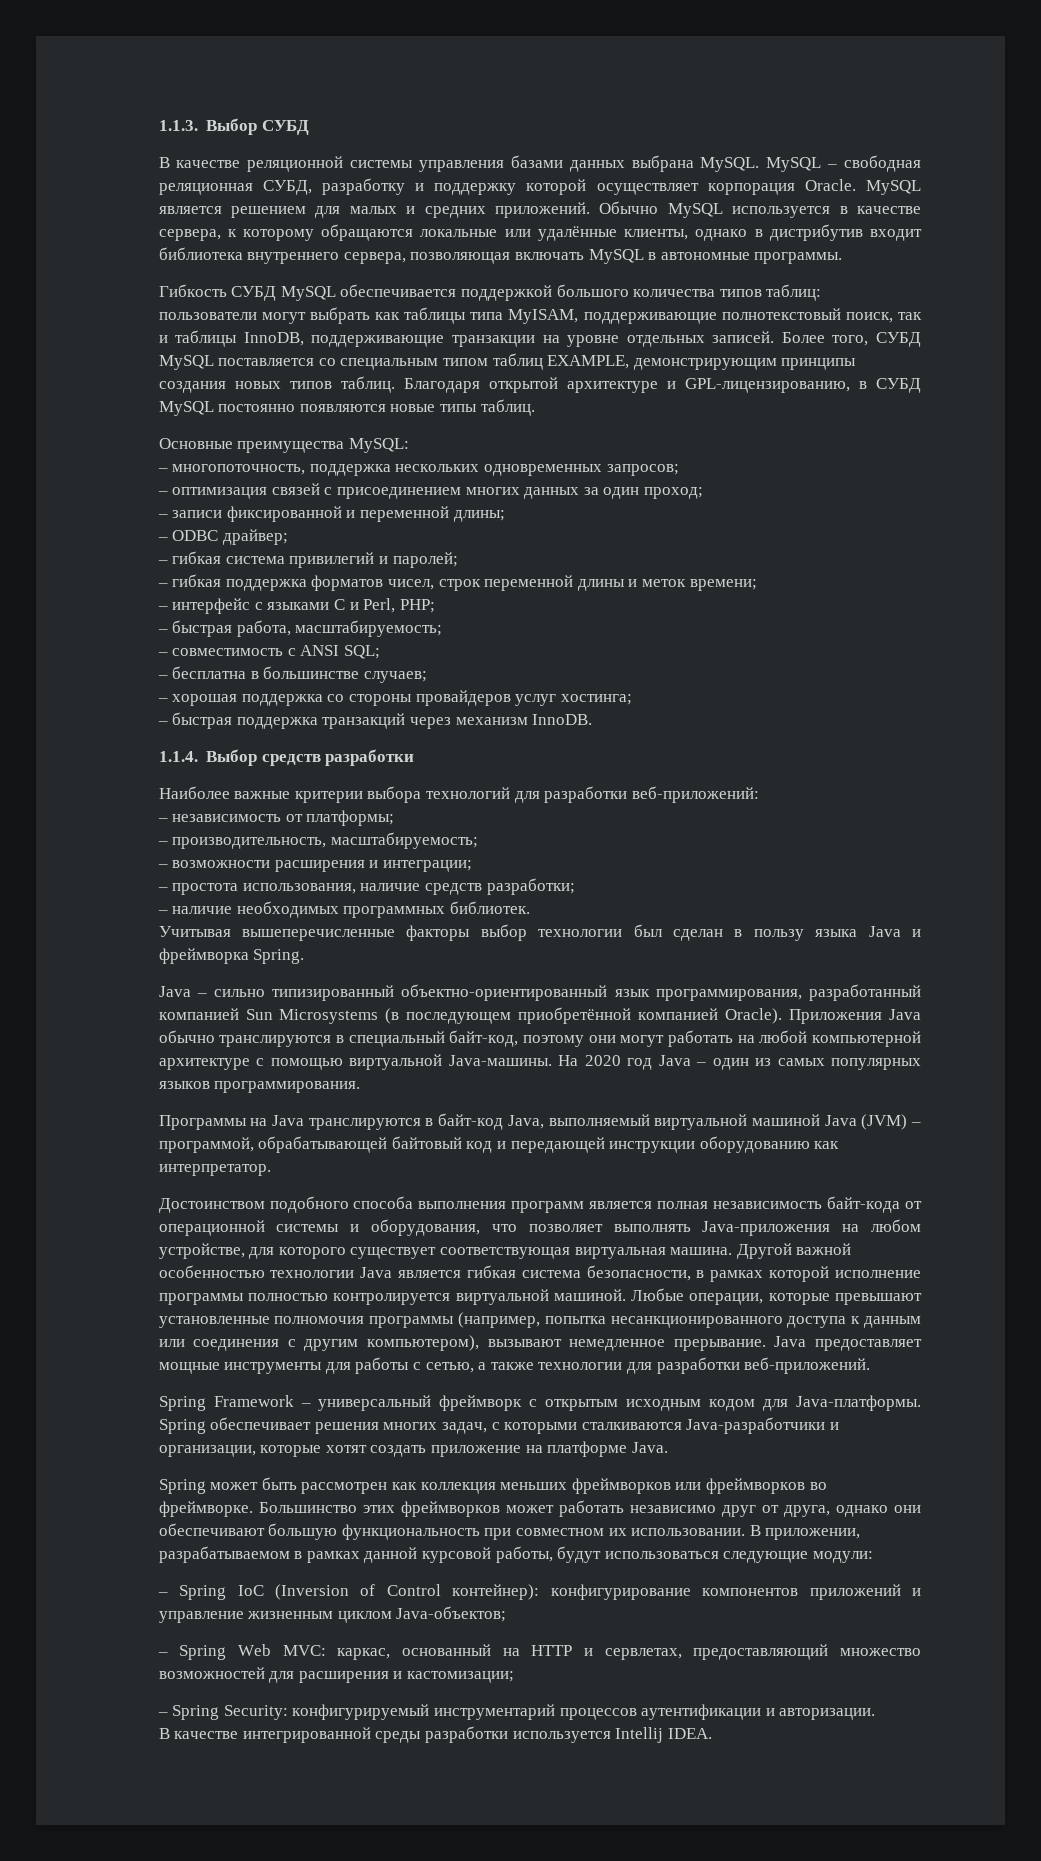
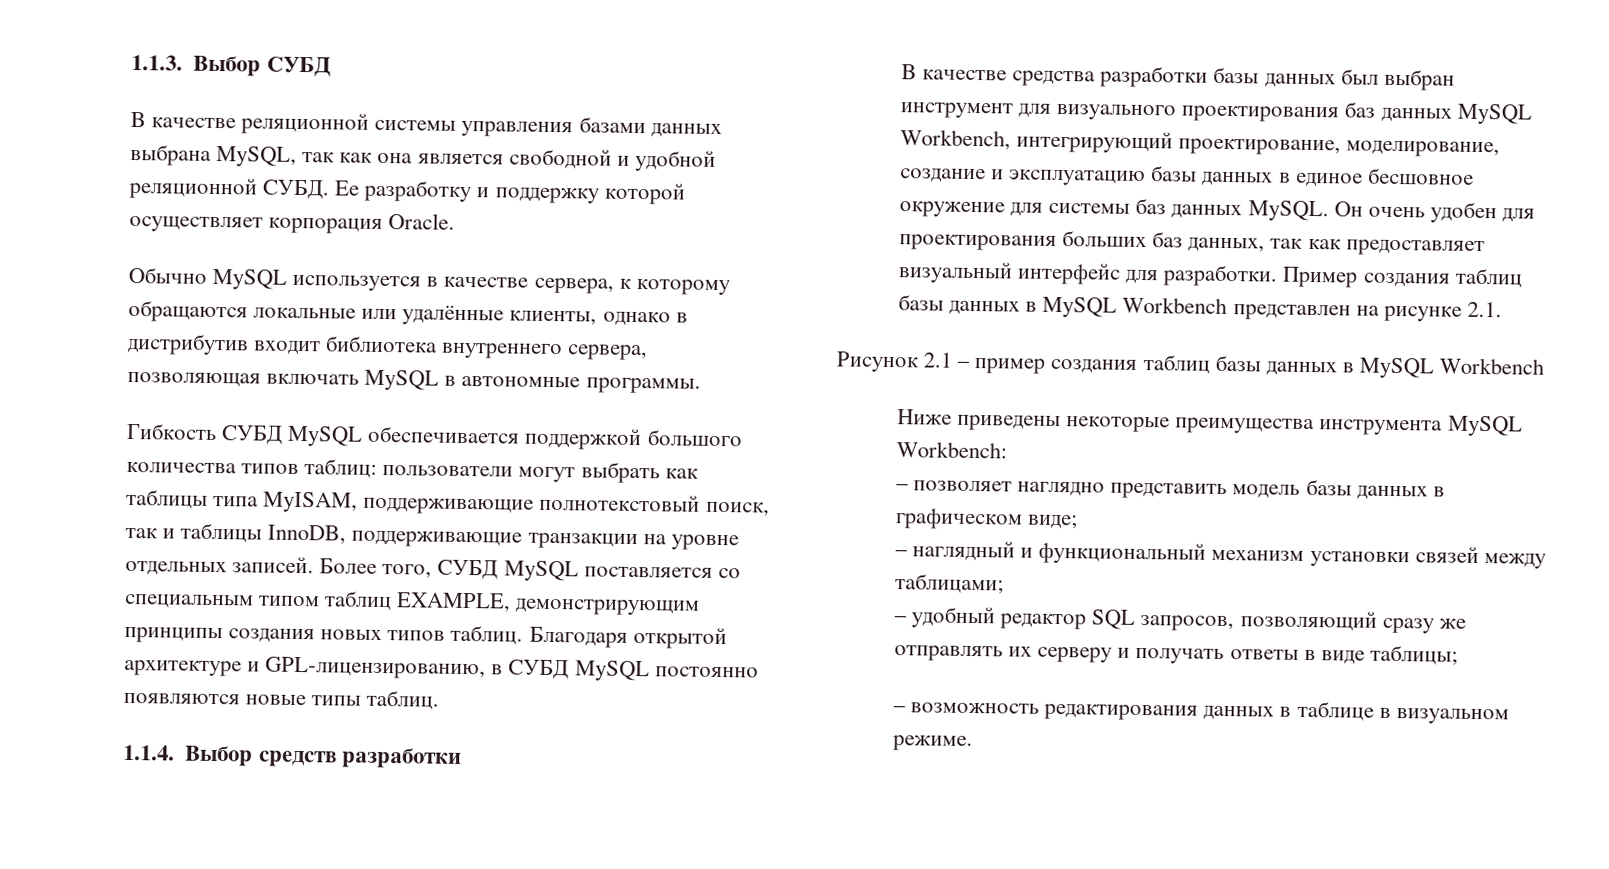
[700,155,921,172] [158,180,312,195] MySQL. MySQL – свободная реляционная СУБД, -> [216,145,716,172] [128,176,360,200] MySQL, так как она является свободной и удобной реляционной СУБД. Ее
[866,180,921,195] [158,202,591,218] MySQL является решением для малых и средних приложений. -> (456, 221) //
[158,438,409,453] [157,464,679,476] [157,483,703,499] [157,506,505,522] [157,529,288,545] [157,551,458,568] [157,574,757,591] [157,598,435,614] [157,620,443,637] [157,645,380,659] [157,666,427,683] [157,690,632,706] [157,712,593,729] [158,749,415,766] [158,786,759,803] [157,810,395,826] [157,832,478,849] [157,860,472,872] [157,878,575,895] [157,901,530,918] [158,924,922,941] [158,948,305,964] [158,984,921,1001] [158,1007,921,1024] [158,1030,922,1047] [158,1054,921,1070] [158,1081,361,1093] [158,1113,922,1130] [158,1136,840,1153] [158,1164,271,1176] [158,1196,922,1213] [158,1219,921,1236] [158,1243,852,1259] [158,1265,922,1282] [158,1288,922,1305] [158,1312,921,1328] [158,1335,922,1351] [158,1357,871,1374] [158,1395,921,1411] [158,1417,839,1434] [158,1441,668,1457] [158,1477,827,1494] [158,1500,921,1517] [158,1523,861,1540] [158,1546,873,1563] [157,1584,921,1600] [158,1606,507,1623] [157,1644,922,1660] [158,1667,514,1683] [157,1704,876,1720] [158,1726,712,1743] Основные преимущества MySQL: // – многопоточность, поддержка нескольких одновременных запросов; // – оптимизация связей с присоединением многих данных за один проход; // – записи фиксированной и переменной длины; // – ODBC драйвер; // – гибкая система привилегий и паролей; // – гибкая поддержка форматов чисел, строк переменной длины и меток времени; // – интерфейс с языками C и Perl, PHP; // – быстрая работа, масштабируемость; // – совместимость с ANSI SQL; // – бесплатна в большинстве случаев; // – хорошая поддержка со стороны провайдеров услуг хостинга; // – быстрая поддержка транзакций через механизм InnoDB. // 1.1.4. Выбор средств разработки // Наиболее важные критерии выбора технологий для разработки веб-приложений: // – независимость от платформы; // – производительность, масштабируемость; // – возможности расширения и интеграции; // – простота использования, наличие средств разработки; // – наличие необходимых программных библиотек. // Учитывая вышеперечисленные факторы выбор технологии был сделан в пользу языка Java и фреймворка Spring. // Java – сильно типизированный объектно-ориентированный язык программирования, разработанный компанией Sun Microsystems (в последующем приобретённой компанией Oracle). Приложения Java обычно транслируются в специальный байт-код, поэтому они могут работать на любой компьютерной архитектуре с помощью виртуальной Java-машины. На 2020 год Java – один из самых популярных языков программирования. // Программы на Java транслируются в байт-код Java, выполняемый виртуальной машиной Java (JVM) – программой, обрабатывающей байтовый код и передающей инструкции оборудованию как интерпретатор. // Достоинством подобного способа выполнения программ является полная независимость байт-кода от операционной системы и оборудования, что позволяет выполнять Java-приложения на любом устройстве, для которого существует соответствующая виртуальная машина. Другой важной особенностью технологии Java является гибкая система безопасности, в рамках которой исполнение программы полностью контролируется виртуальной машиной. Любые операции, которые превышают установленные полномочия программы (например, попытка несанкционированного доступа к данным или соединения с другим компьютером), вызывают немедленное прерывание. Java предоставляет мощные инструменты для работы с сетью, а также технологии для разработки веб-приложений. // Spring Framework – универсальный фреймворк с открытым исходным кодом для Java-платформы. Spring обеспечивает решения многих задач, с которыми сталкиваются Java-разработчики и организации, которые хотят создать приложение на платформе Java. // Spring может быть рассмотрен как коллекция меньших фреймворков или фреймворков во фреймворке. Большинство этих фреймворков может работать независимо друг от друга, однако они обеспечивают большую функциональность при совместном их использовании. В приложении, разрабатываемом в рамках данной курсовой работы, будут использоваться следующие модули: // – Spring IoC (Inversion of Control контейнер): конфигурирование компонентов приложений и управление жизненным циклом Java-объектов; // – Spring Web MVC: каркас, основанный на HTTP и сервлетах, предоставляющий множество возможностей для расширения и кастомизации; // – Spring Security: конфигурируемый инструментарий процессов аутентификации и авторизации. // В качестве интегрированной среды разработки используется Intellij IDEA. -> [123,744,462,769] [901,64,1455,91] [900,101,1532,125] [900,129,1501,158] [900,165,1474,188] [899,197,1535,224] [899,230,1485,257] [898,261,1523,289] [898,294,1502,322] [836,351,1544,379] [897,409,1523,437] [896,441,1008,459] [896,478,1445,501] [895,508,1079,530] [895,540,1546,569] [895,573,1005,595] [894,606,1466,634] [894,644,1458,666] [893,700,1509,725] [892,735,974,752] 1.1.4. Выбор средств разработки // В качестве средства разработки базы данных был выбран инструмент для визуального проектирования баз данных MySQL Workbench, интегрирующий проектирование, моделирование, создание и эксплуатацию базы данных в единое бесшовное окружение для системы баз данных MySQL. Он очень удобен для проектирования больших баз данных, так как предоставляет визуальный интерфейс для разработки. Пример создания таблиц базы данных в MySQL Workbench представлен на рисунке 2.1. // Рисунок 2.1 – пример создания таблиц базы данных в MySQL Workbench // Ниже приведены некоторые преимущества инструмента MySQL Workbench: // – позволяет наглядно представить модель базы данных в графическом виде; // – наглядный и функциональный механизм установки связей между таблицами; // – удобный редактор SQL запросов, позволяющий сразу же отправлять их серверу и получать ответы в виде таблицы; // – возможность редактирования данных в таблице в визуальном режиме.

